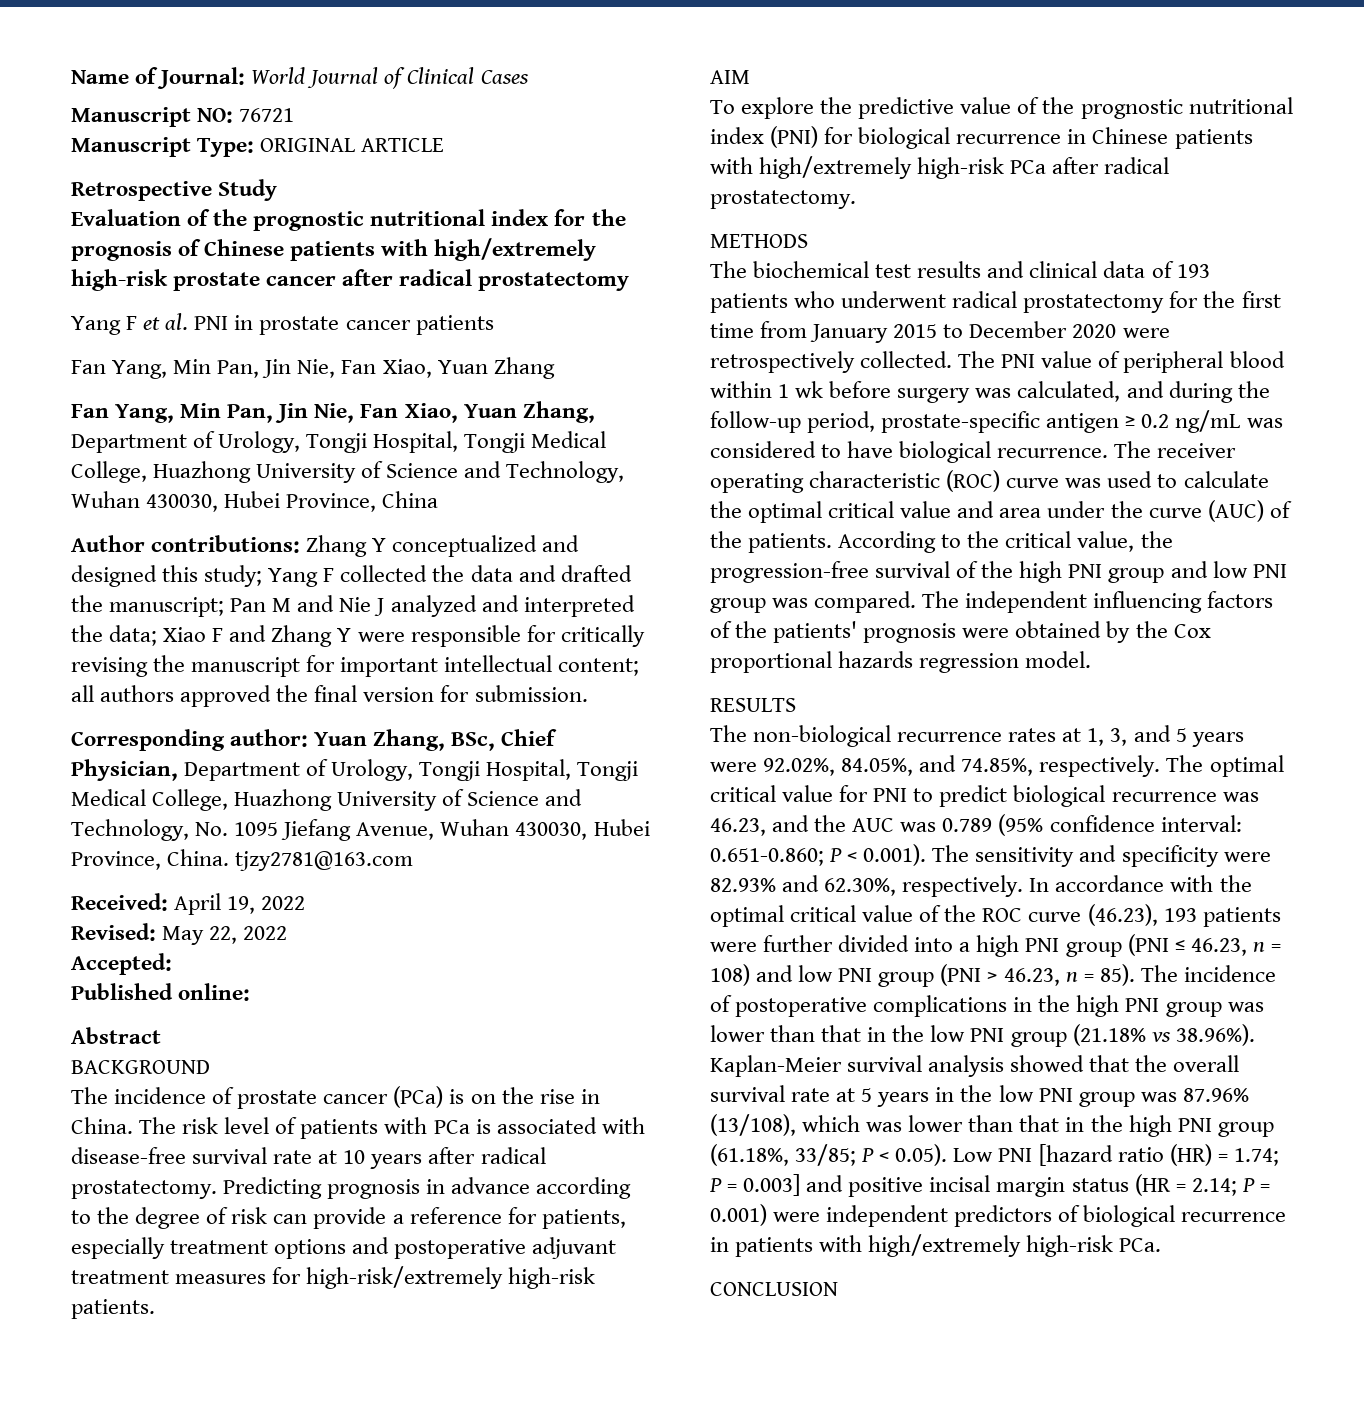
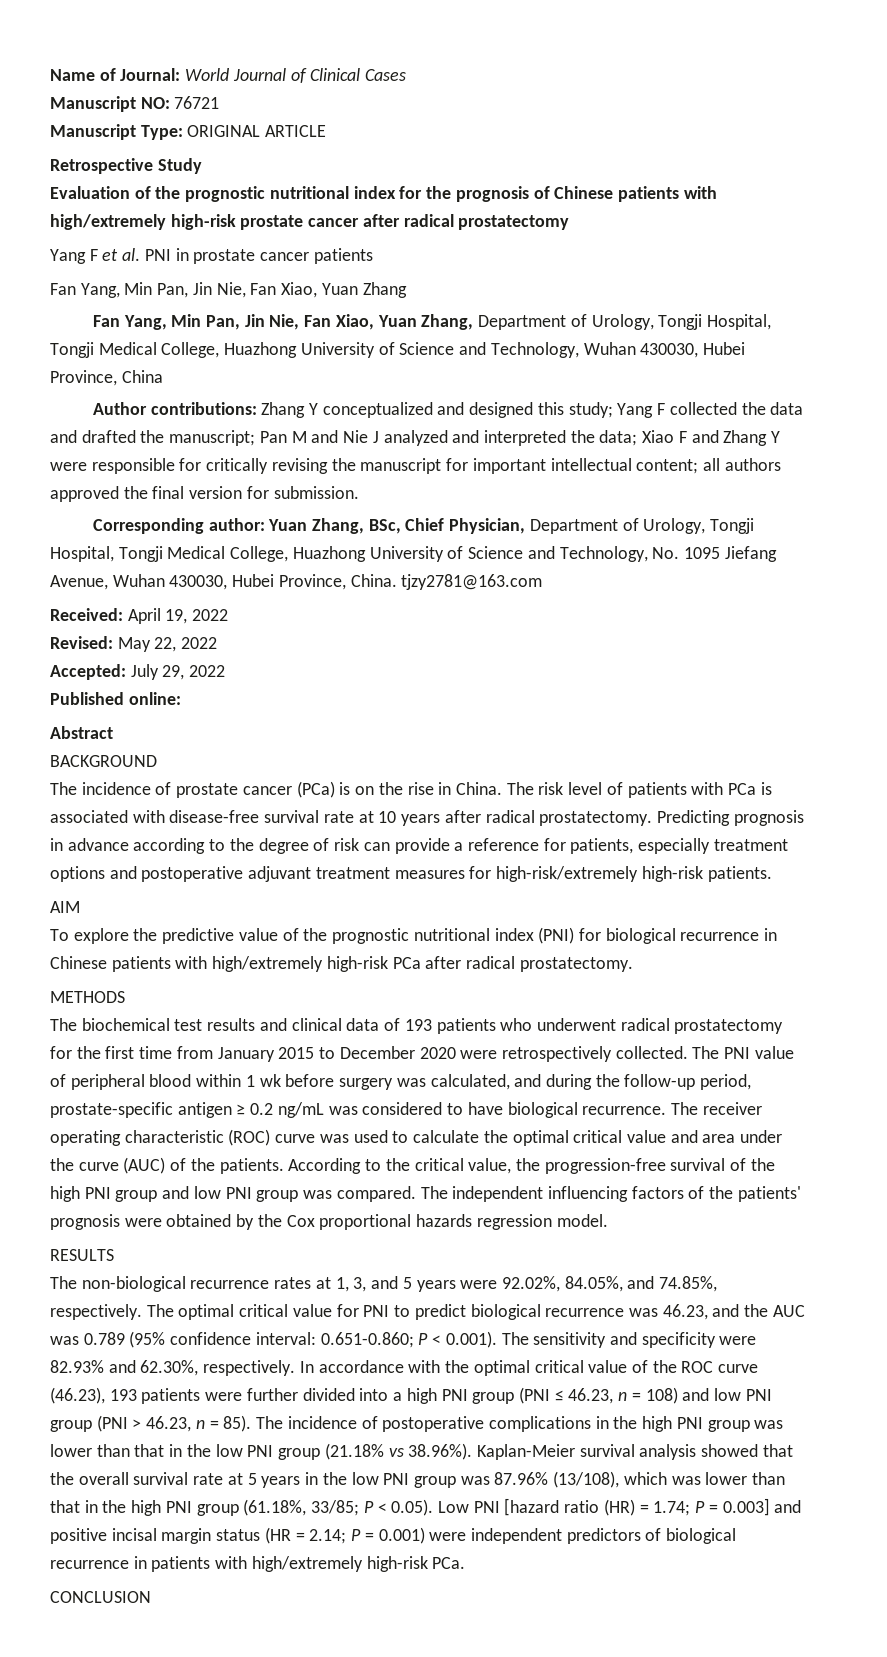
(172, 964) none -> [130,664,226,680] July 29, 2022

